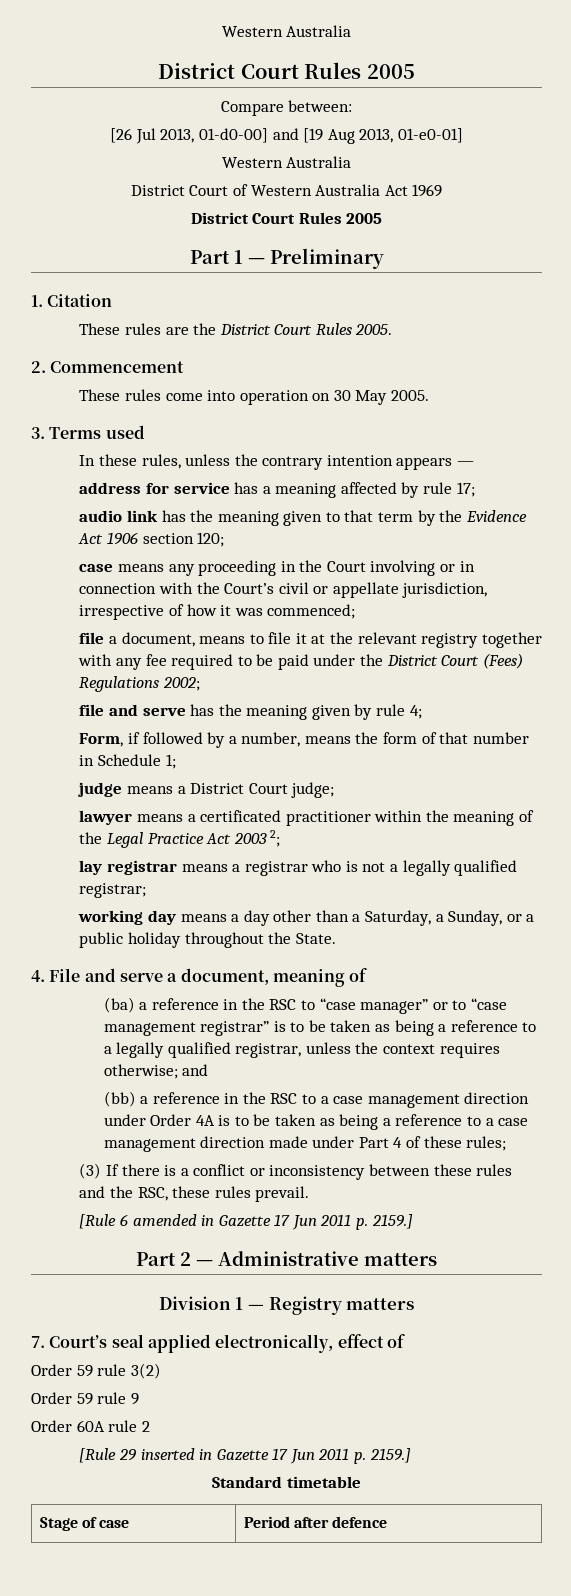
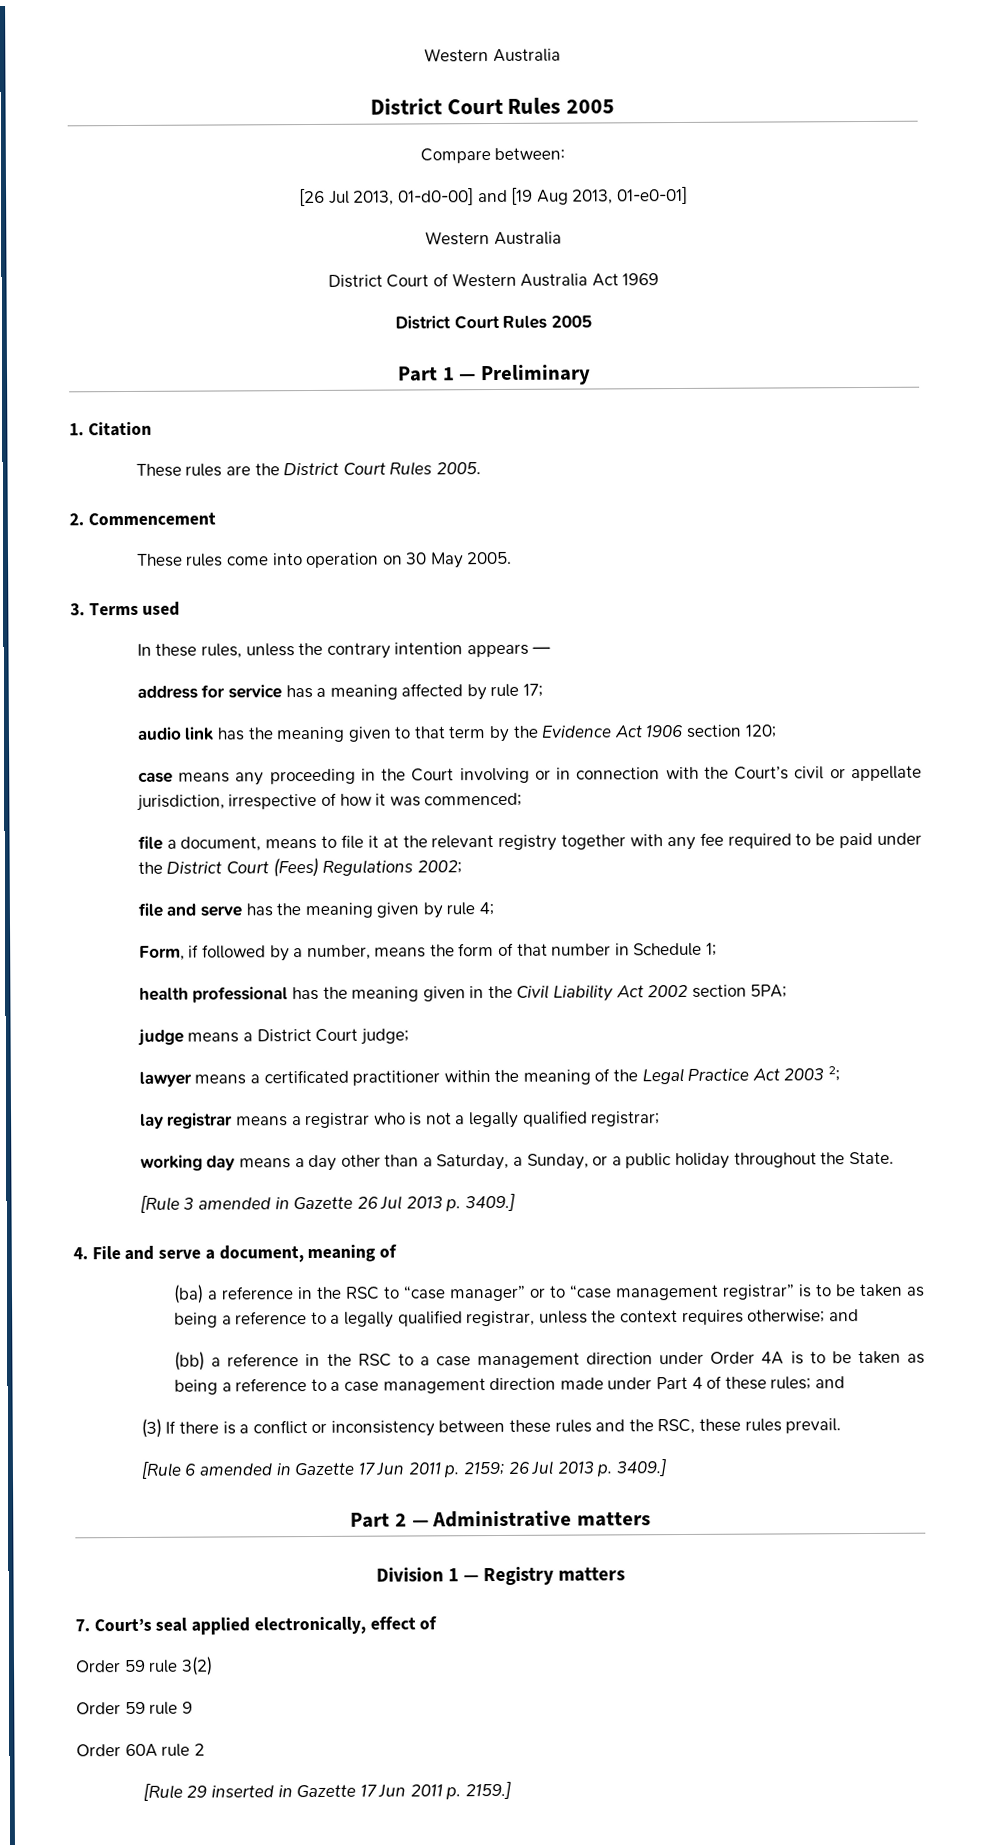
(176, 761) none -> [138,984,788,1003] // health professional has the meaning given in the Civil Liability Act 2002 section 5PA;
(336, 938) none -> [139,1192,516,1213] // [Rule 3 amended in Gazette 26 Jul 2013 p. 3409.]
(507, 1143) none -> [814,1376,845,1389] and
[371,1214,413,1229] 2159.] -> [463,1458,666,1477] 2159; 26 Jul 2013 p. 3409.]
[212,1476,361,1488] [39,1517,130,1531] [243,1516,388,1528] // Standard timetable // Stage of case | Period after defence -> (512, 1790) none

